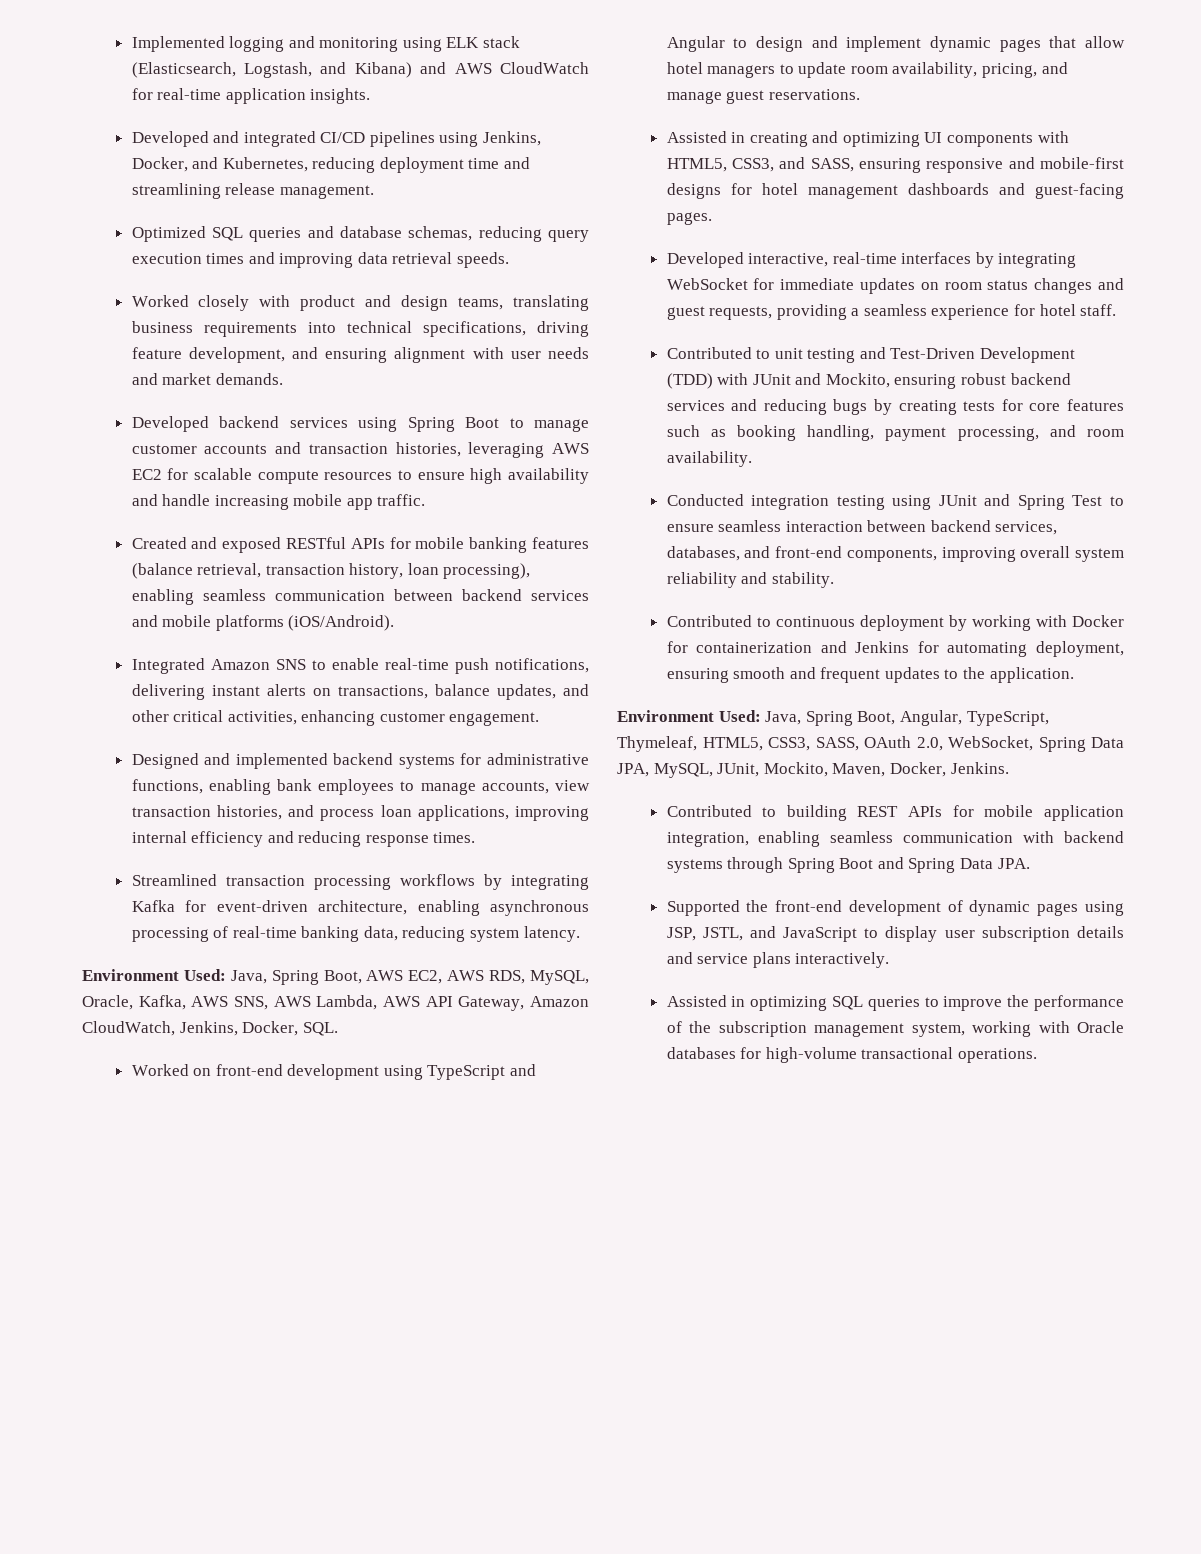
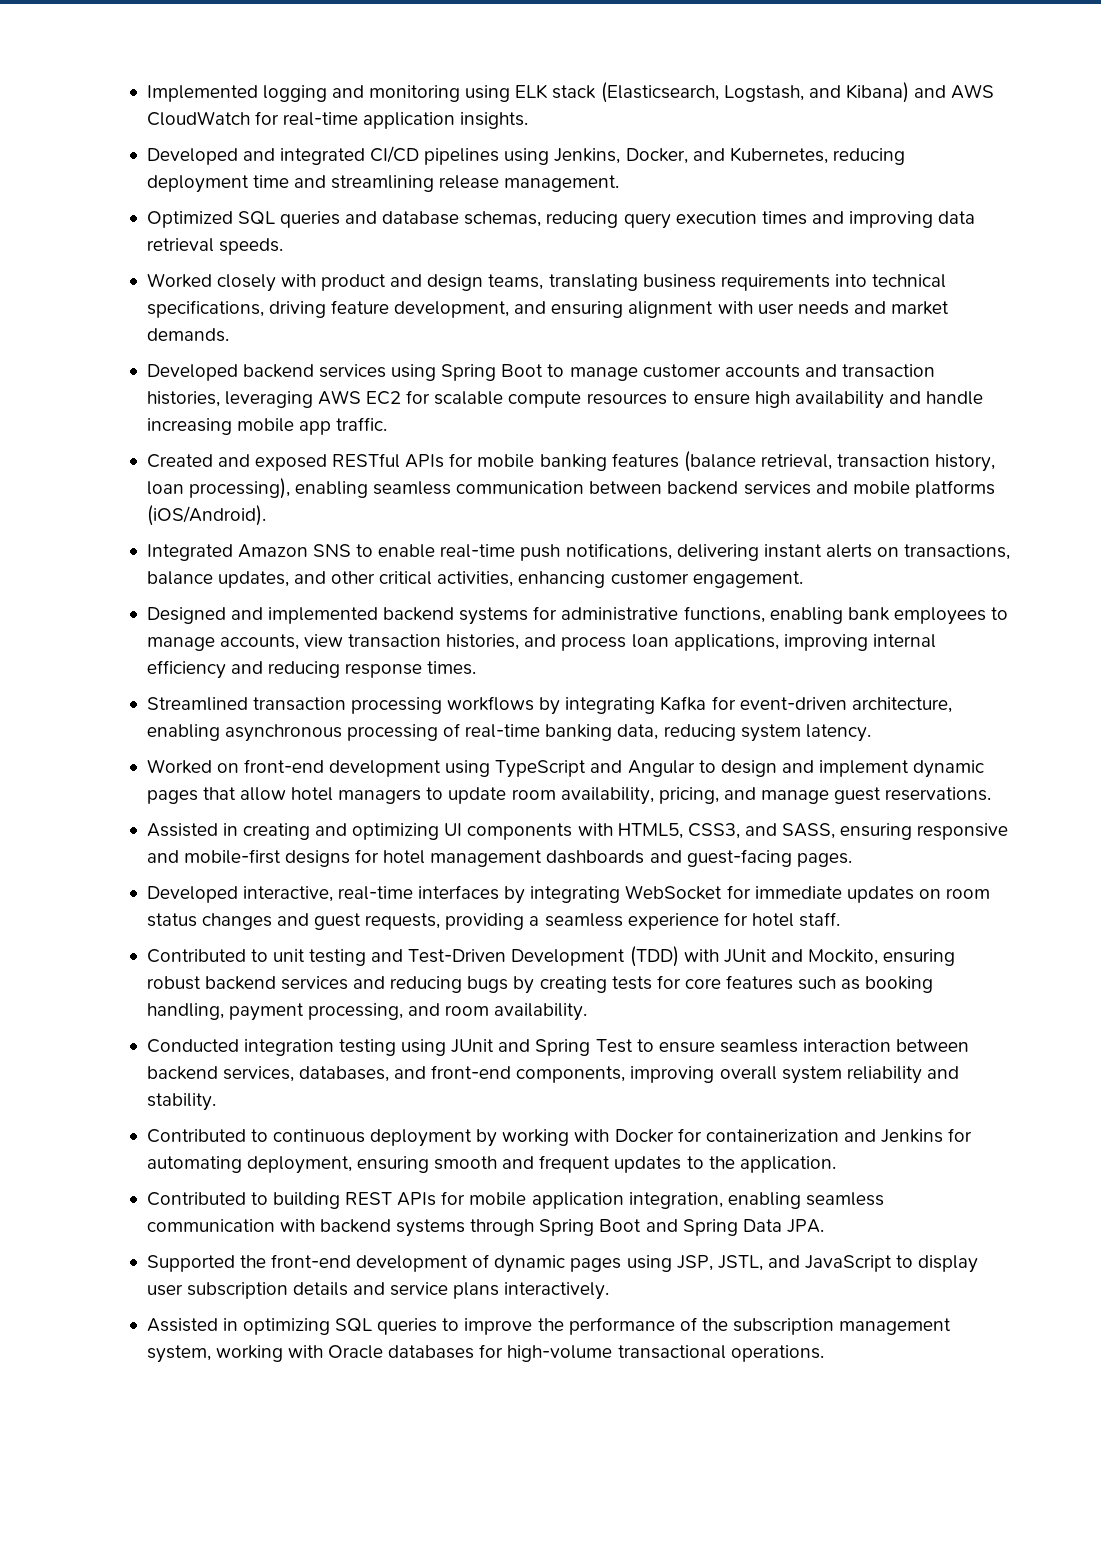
[82,969,589,985] [82,995,589,1011] [82,1021,338,1036] // Environment Used: Java, Spring Boot, AWS EC2, AWS RDS, MySQL, Oracle, Kafka, AWS SNS, AWS Lambda, AWS API Gateway, Amazon CloudWatch, Jenkins, Docker, SQL. -> (871, 733) none
[617,710,1049,726] [617,736,1124,752] [617,762,1009,778] // Environment Used: Java, Spring Boot, Angular, TypeScript, Thymeleaf, HTML5, CSS3, SASS, OAuth 2.0, WebSocket, Spring Data JPA, MySQL, JUnit, Mockito, Maven, Docker, Jenkins. -> (836, 1164) none

